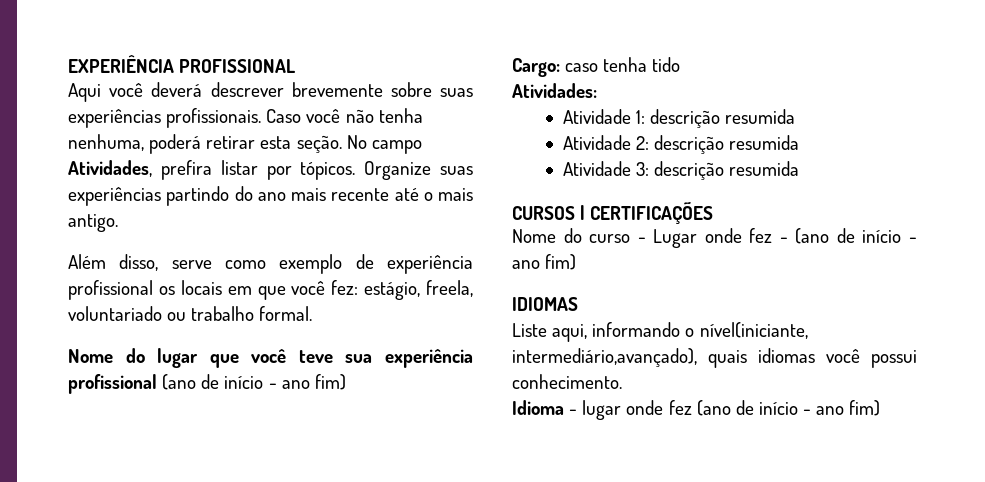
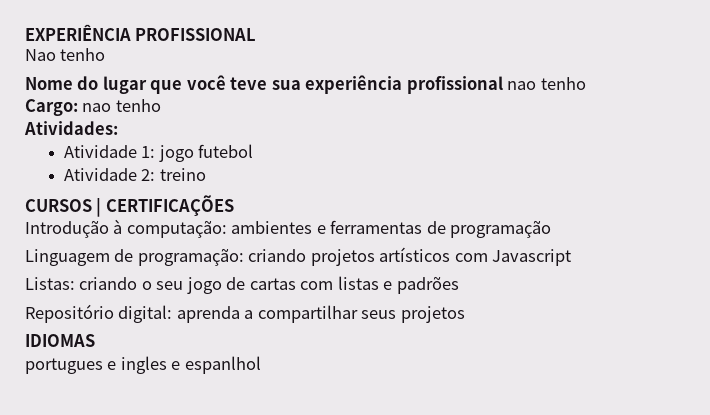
[68,82,474,102] [68,108,423,128] [68,134,422,154] [68,160,473,180] [68,186,473,206] [68,214,118,232] [68,254,473,274] [68,280,473,300] [68,306,313,321] Aqui você deverá descrever brevemente sobre suas experiências profissionais. Caso você não tenha nenhuma, poderá retirar esta seção. No campo Atividades, prefira listar por tópicos. Organize suas experiências partindo do ano mais recente até o mais antigo. // Além disso, serve como exemplo de experiência profissional os locais em que você fez: estágio, freela, voluntariado ou trabalho formal. -> [25,48,106,61] Nao tenho
[162,374,346,390] [512,57,681,77] (ano de início - ano fim) // Cargo: caso tenha tido -> [507,77,586,90] [25,99,161,116] nao tenho // Cargo: nao tenho
[650,109,796,128] descrição resumida -> [158,144,254,162] jogo futebol
[654,135,800,154] [562,161,800,180] [512,201,714,224] [512,228,917,248] [512,254,577,270] [512,297,578,311] [512,322,808,342] [512,348,917,368] [512,374,622,389] [512,400,881,420] descrição resumida // Atividade 3: descrição resumida // CURSOS | CERTIFICAÇÕES // Nome do curso - Lugar onde fez - (ano de início - ano fim) // IDIOMAS // Liste aqui, informando o nível(iniciante, intermediário,avançado), quais idiomas você possui conhecimento. // Idioma - lugar onde fez (ano de início - ano fim) -> [159,168,206,181] [25,195,234,217] [25,219,552,238] [25,247,572,266] [25,276,459,294] [25,304,465,323] [25,334,95,347] [25,356,261,374] treino // CURSOS | CERTIFICAÇÕES // Introdução à computação: ambientes e ferramentas de programação // Linguagem de programação: criando projetos artísticos com Javascript // Listas: criando o seu jogo de cartas com listas e padrões // Repositório digital: aprenda a compartilhar seus projetos // IDIOMAS // portugues e ingles e espanlhol

